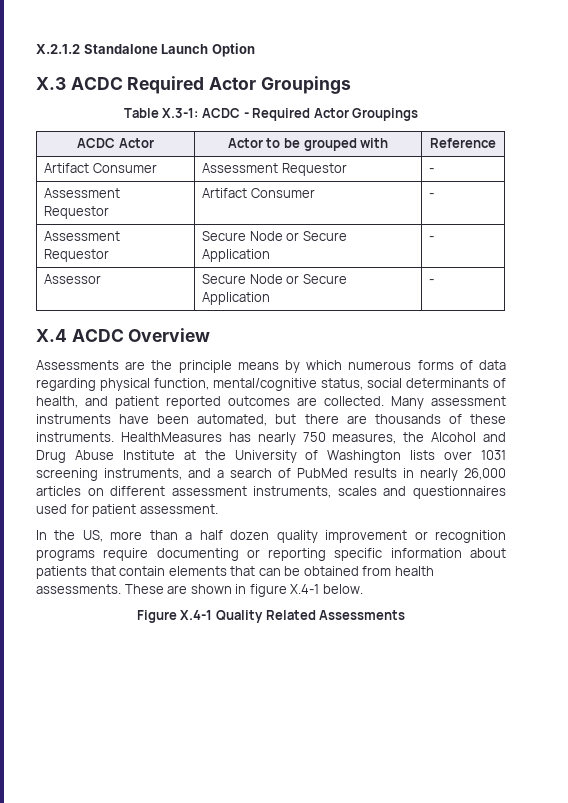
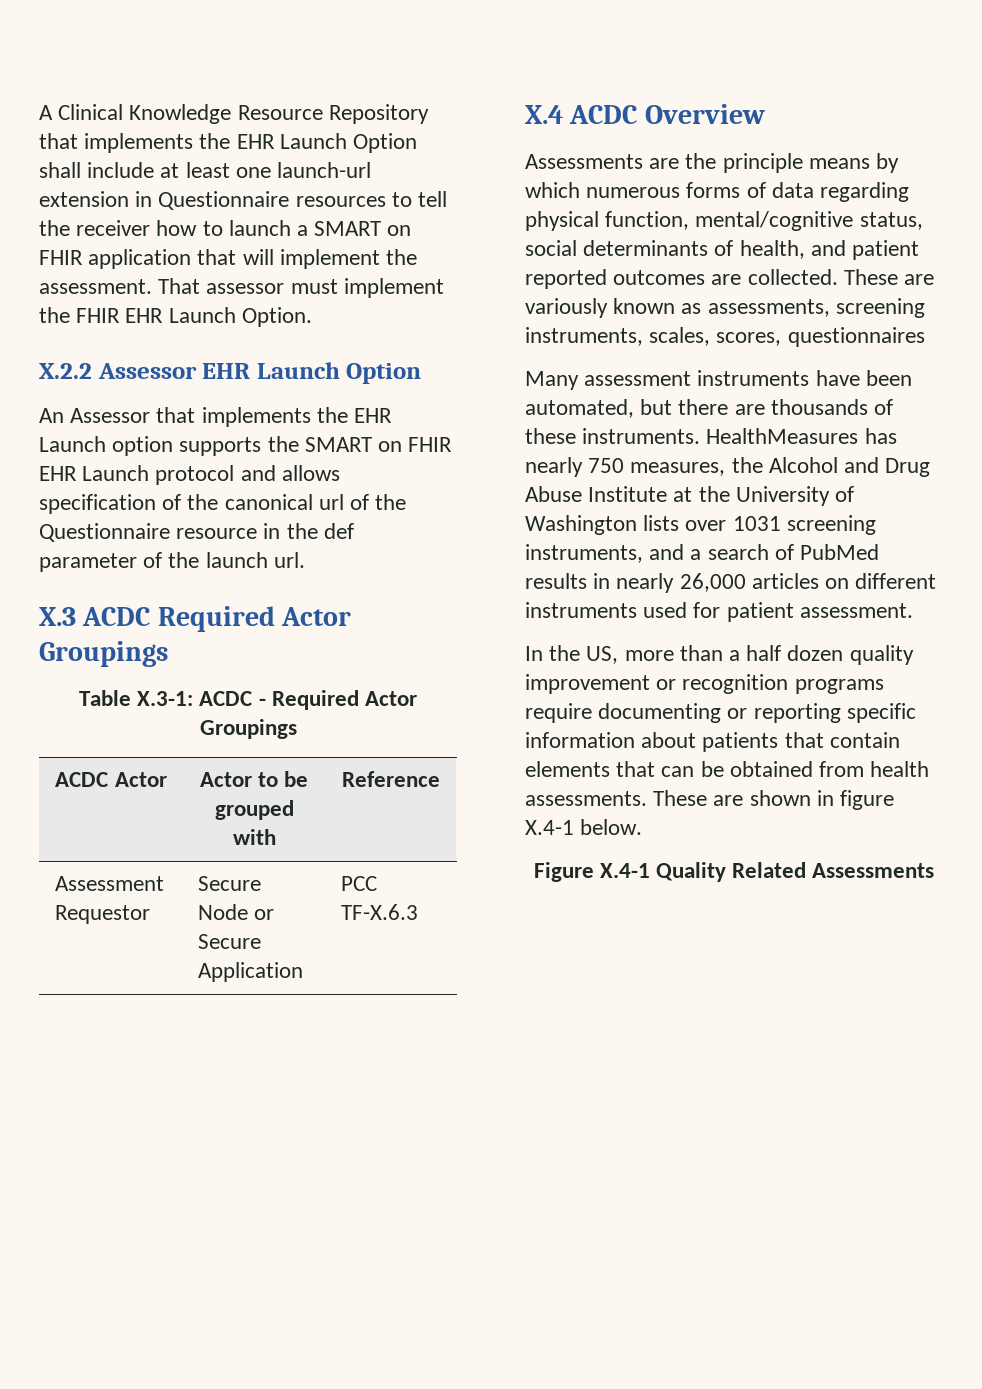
[36,43,255,57] X.2.1.2 Standalone Launch Option -> [39,104,429,124] [39,133,418,153] [39,162,372,178] [39,191,448,210] [39,220,412,236] [39,249,418,269] [39,278,444,298] [39,307,312,327] [39,362,422,384] [39,407,393,427] [39,436,453,456] [39,465,340,485] [39,494,407,514] [39,523,354,542] [39,552,305,572] A Clinical Knowledge Resource Repository that implements the EHR Launch Option shall include at least one launch-url extension in Questionnaire resources to tell the receiver how to launch a SMART on FHIR application that will implement the assessment. That assessor must implement the FHIR EHR Launch Option. // X.2.2 Assessor EHR Launch Option // An Assessor that implements the EHR Launch option supports the SMART on FHIR EHR Launch protocol and allows specification of the canonical url of the Questionnaire resource in the def parameter of the launch url.
[44,163,157,173] [202,163,347,176] [429,168,435,173] [44,188,121,198] [44,206,110,219] [202,188,315,198] [429,193,435,198] // Artifact Consumer | Assessment Requestor | - // Assessment Requestor | Artifact Consumer | - -> (440, 779) none
[429,236,435,241] [44,274,102,284] [202,274,347,284] [202,292,271,305] [429,279,435,284] - // Assessor | Secure Node or Secure Application | - -> [340,876,377,891] [340,904,418,920] PCC TF-X.6.3
(384, 401) none -> [843,269,935,285] [525,298,925,318] [525,327,925,347] These are variously known as assessments, screening instruments, scales, scores, questionnaires //
[171,486,506,499] assessment instruments, scales and questionnaires -> [525,602,637,618] instruments

